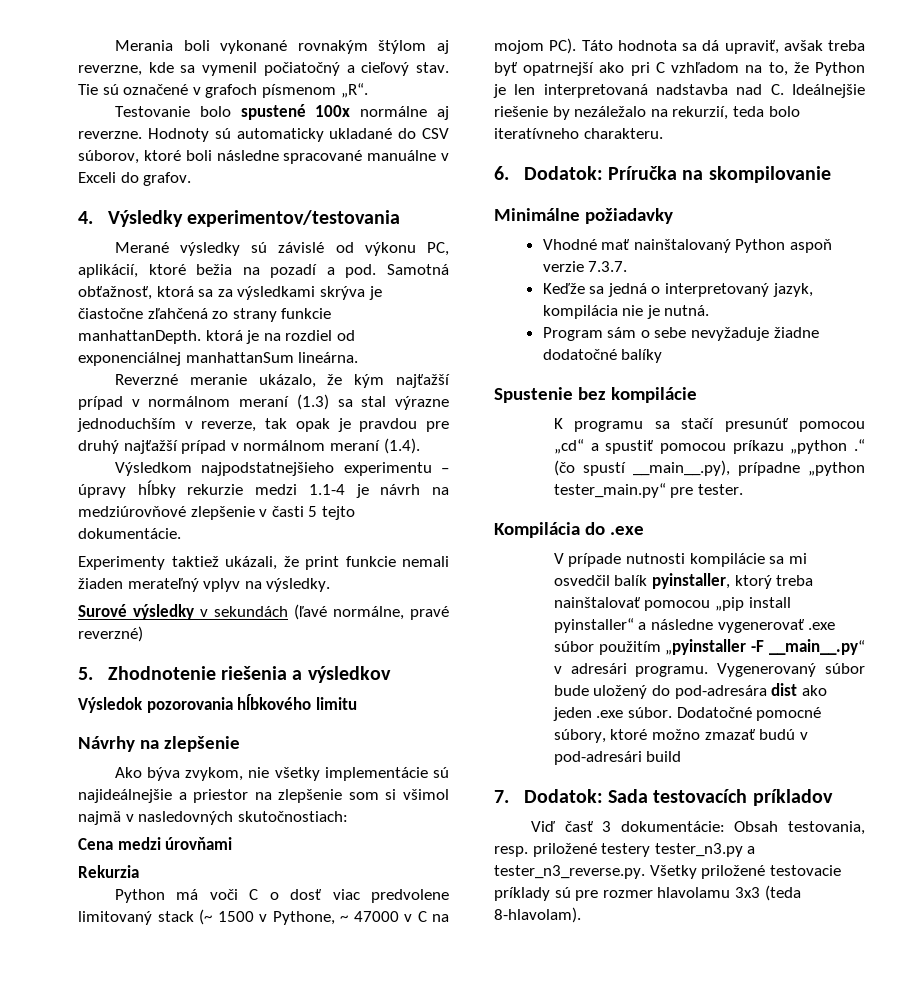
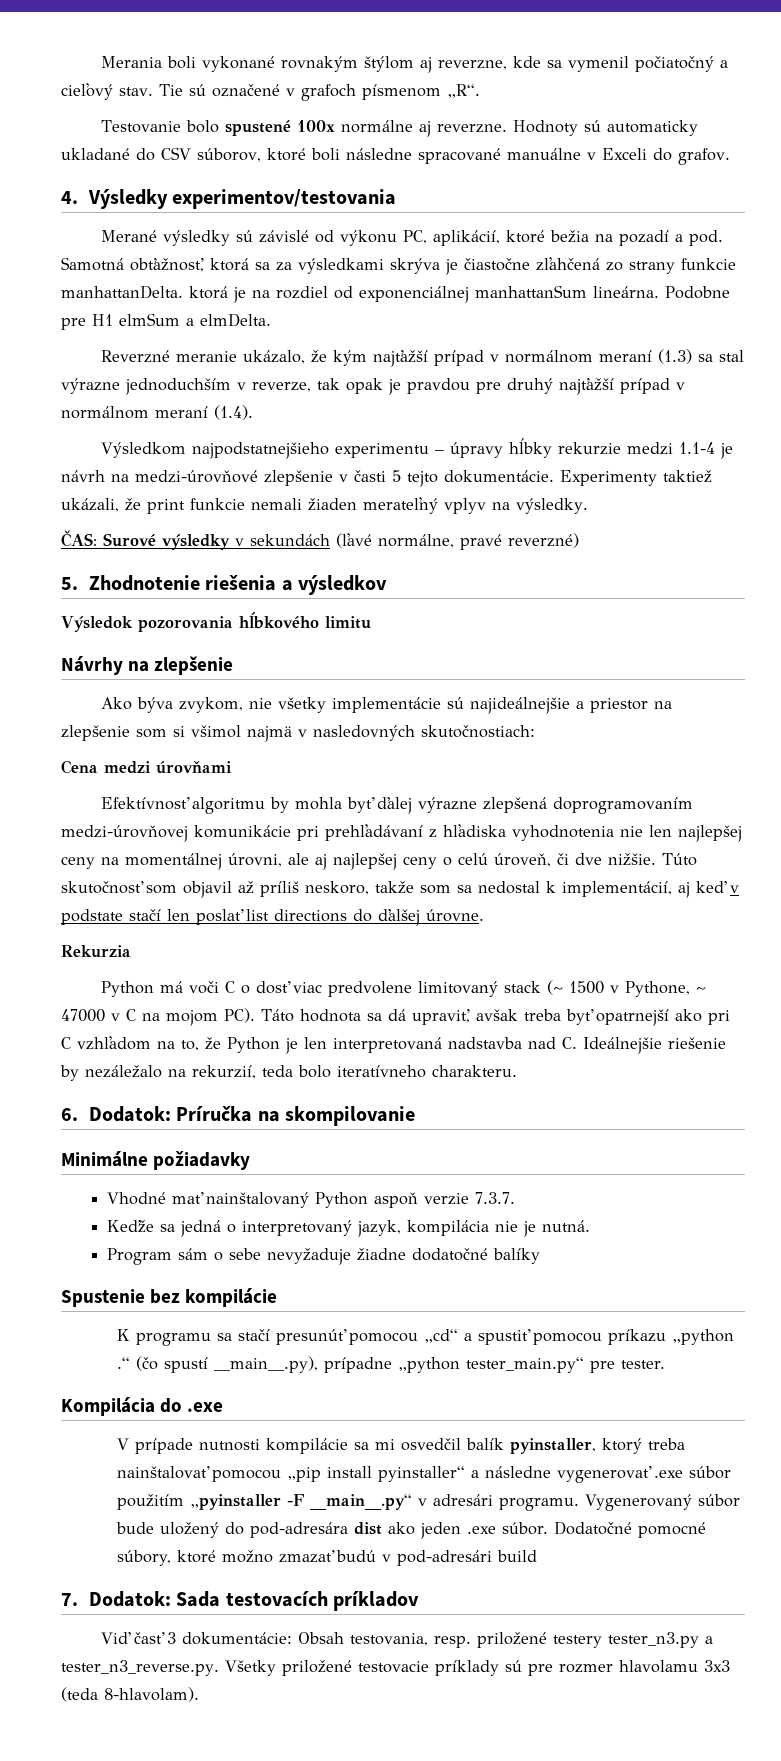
[78,330,201,344] manhattanDepth. -> [61,285,183,299] manhattanDelta.
(359, 357) none -> [665,286,730,299] [61,313,271,330] Podobne pre H1 elmSum a elmDelta.
[78,506,186,517] medziúrovňové -> [135,470,258,483] medzi-úrovňové
(181, 533) // -> (554, 476) none
(331, 585) none -> [61,530,97,547] ČAS:
(233, 843) none -> [100,797,693,814] [61,824,742,842] [61,853,697,870] [61,881,739,898] [61,909,484,926] // Efektívnosť algoritmu by mohla byť ďalej výrazne zlepšená doprogramovaním medzi-úrovňovej komunikácie pri prehľadávaní z hľadiska vyhodnotenia nie len najlepšej ceny na momentálnej úrovni, ale aj najlepšej ceny o celú úroveň, či dve nižšie. Túto skutočnosť som objavil až príliš neskoro, takže som sa nedostal k implementácií, aj keď v podstate stačí len poslať list directions do ďalšej úrovne.

